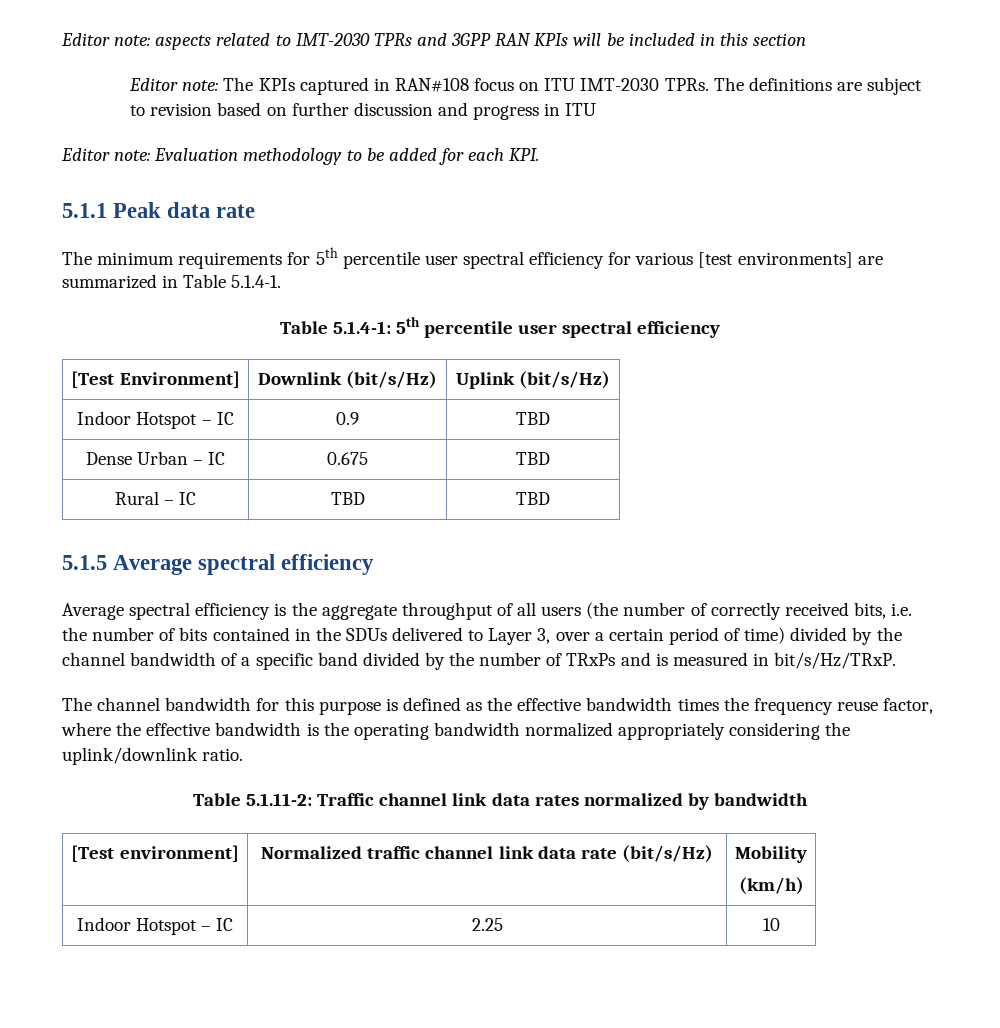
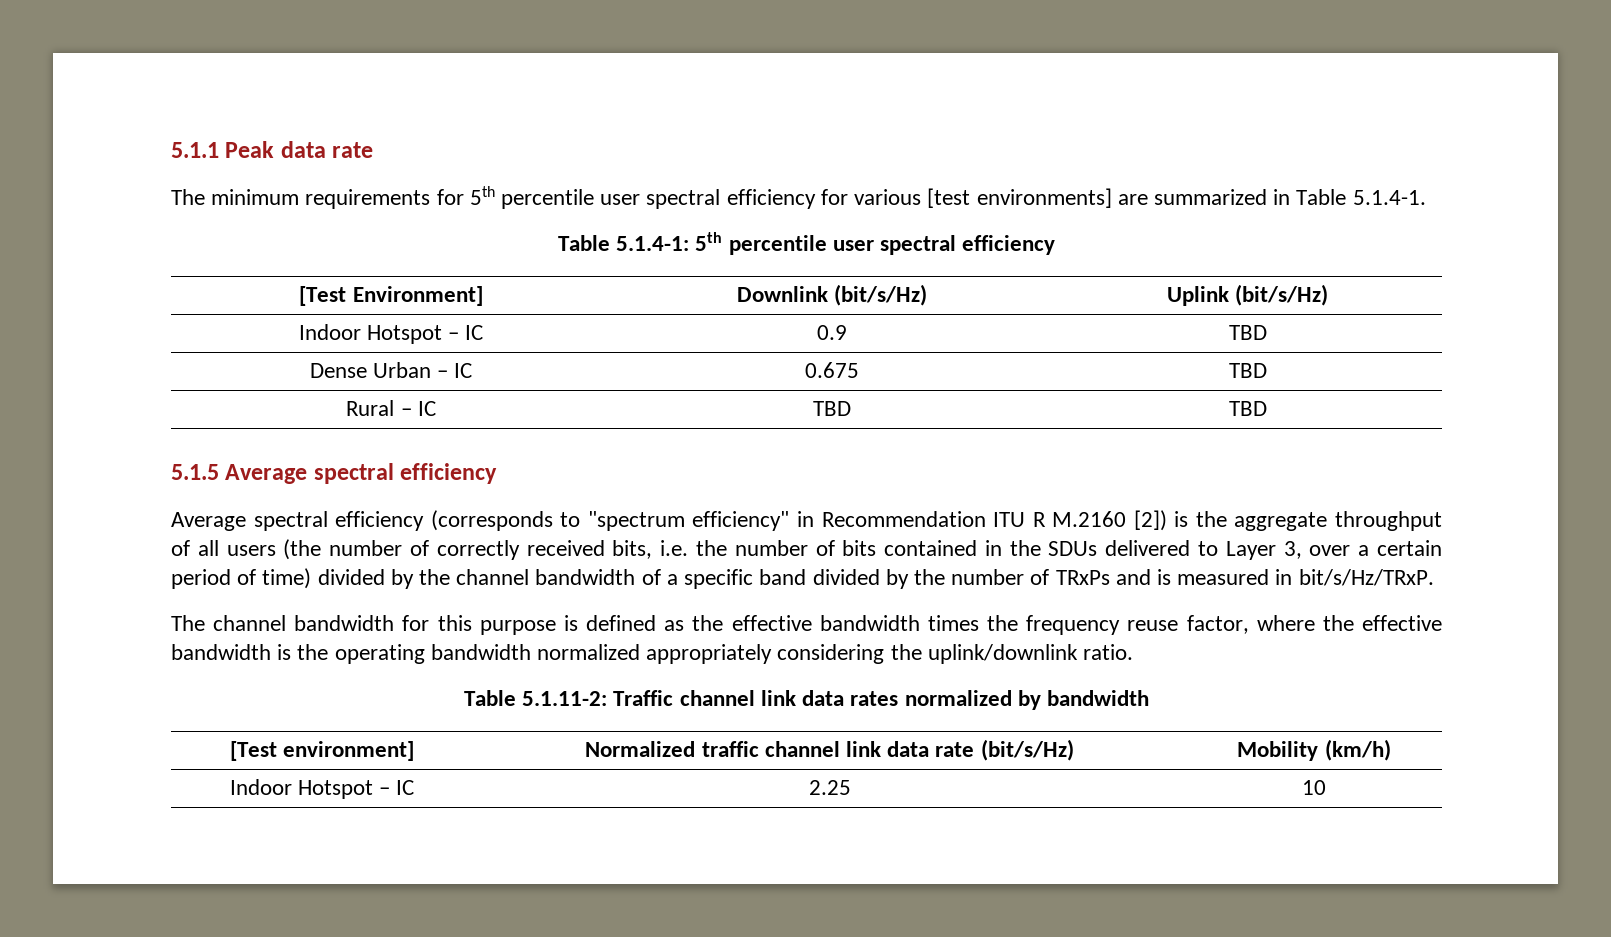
[61,33,807,50] [129,77,923,95] [130,102,597,120] [61,148,540,165] Editor note: aspects related to IMT-2030 TPRs and 3GPP RAN KPIs will be included in this section // Editor note: The KPIs captured in RAN#108 focus on ITU IMT-2030 TPRs. The definitions are subject to revision based on further discussion and progress in ITU // Editor note: Evaluation methodology to be added for each KPI. // -> (171, 150) none
(271, 611) none -> [430,510,1167,531] (corresponds to "spectrum efficiency" in Recommendation ITU R M.2160 [2])
(807, 854) // -> (1319, 751) none

